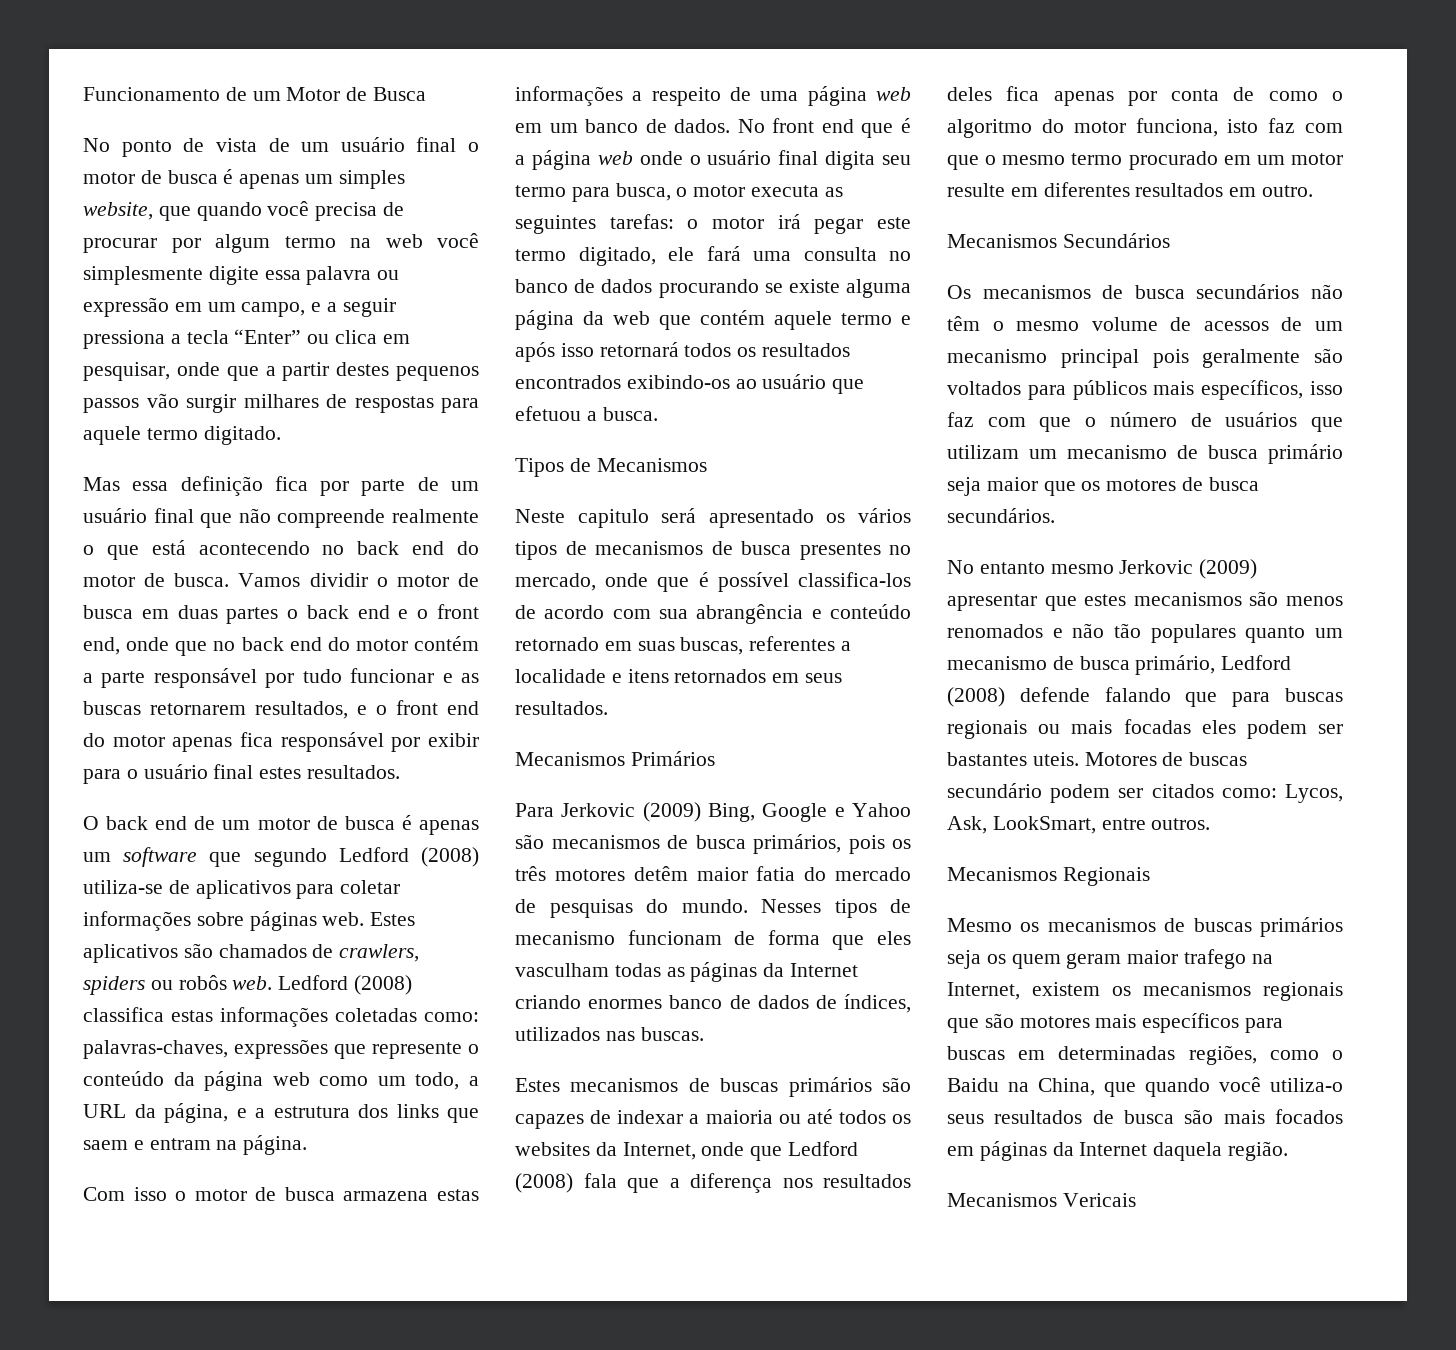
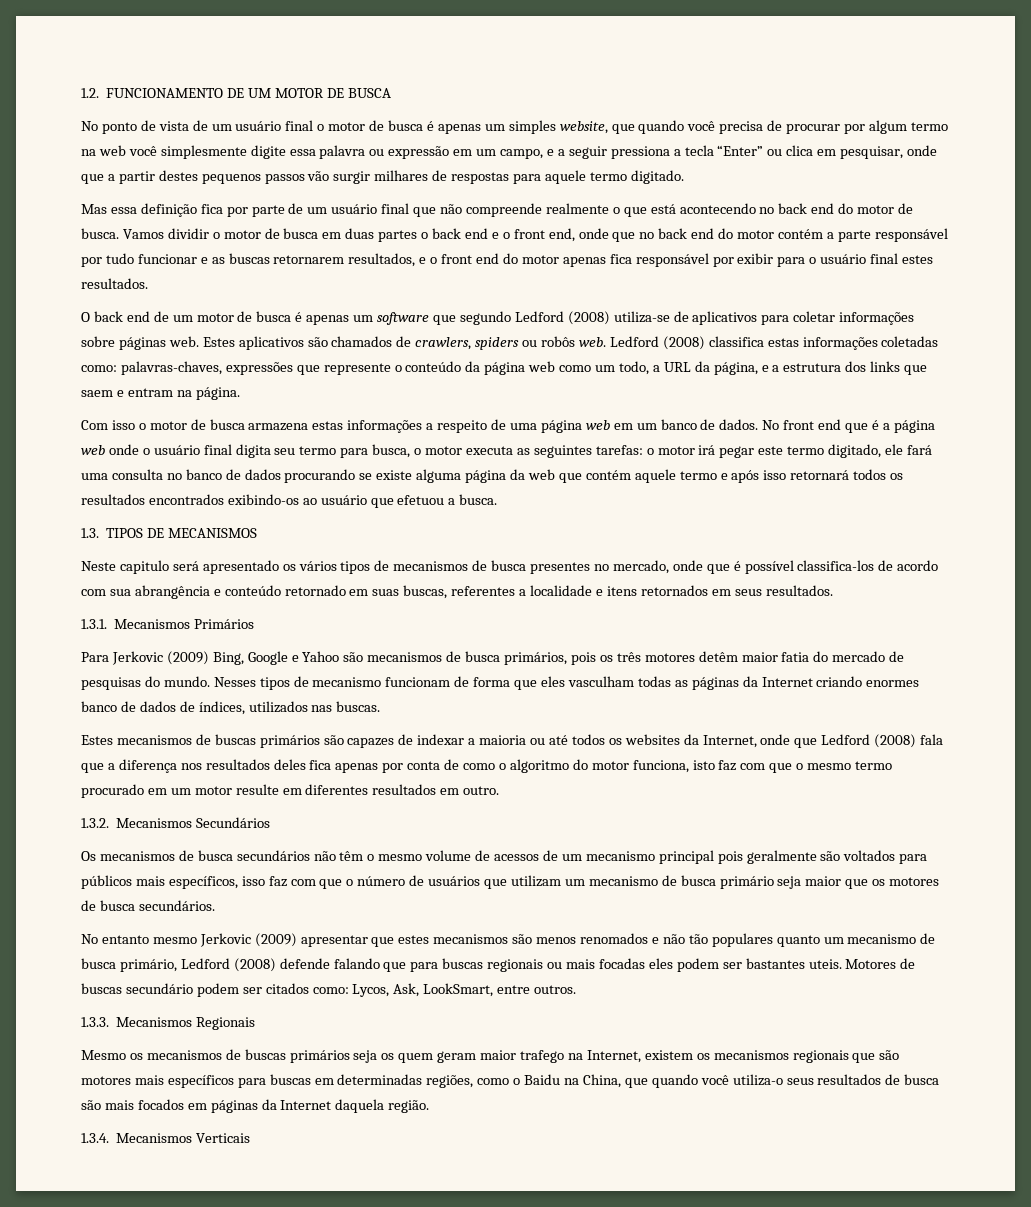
[83,87,427,101] Funcionamento de um Motor de Busca -> [81,88,391,98] 1.2. FUNCIONAMENTO DE UM MOTOR DE BUSCA
[515,458,707,477] Tipos de Mecanismos -> [81,528,258,538] 1.3. TIPOS DE MECANISMOS
(608, 708) none -> [81,619,107,629] 1.3.1.
(1314, 191) none -> [81,818,109,828] 1.3.2.
(1211, 824) none -> [81,1017,109,1027] 1.3.3.
[947,1193,1136,1207] Mecanismos Vericais -> [81,1133,251,1143] 1.3.4. Mecanismos Verticais

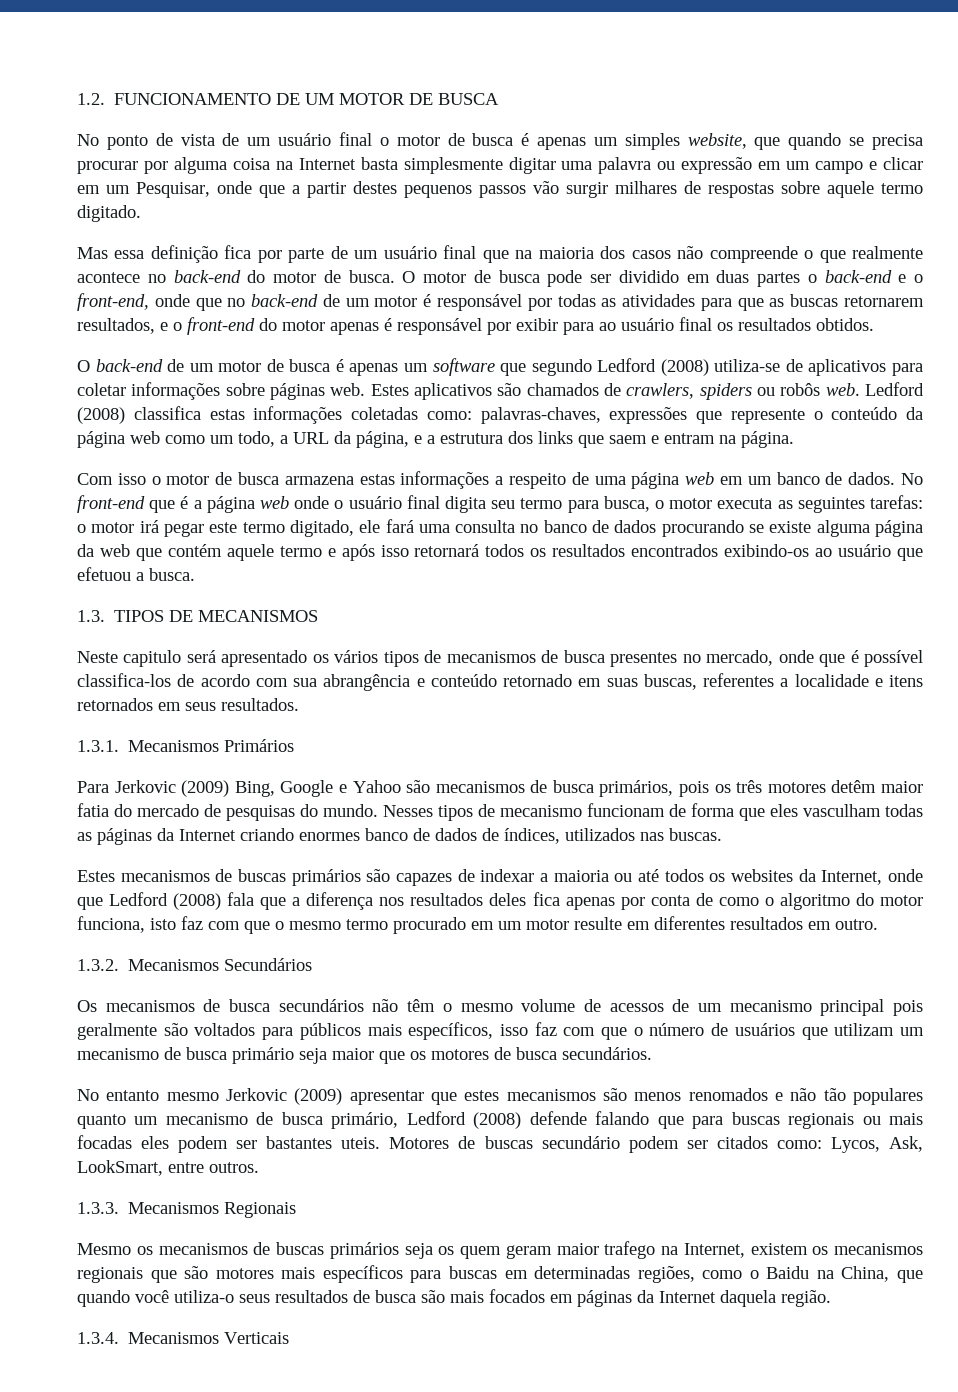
[687,120,948,134] [81,145,316,159] você precisa de procurar por algum termo na web você simplesmente digite essa -> [849,134,924,150] [77,157,593,174] se precisa procurar por alguma coisa na Internet basta simplesmente digitar uma
[500,145,904,159] campo, e a seguir pressiona a tecla “Enter” ou clica em pesquisar, -> [815,157,924,174] [77,182,210,198] campo e clicar em um Pesquisar,
[513,174,542,184] para -> [781,181,820,194] sobre
(437, 212) none -> [515,246,671,259] na maioria dos casos
[545,203,609,214] realmente -> (798, 254) none
[650,203,914,214] [81,228,948,242] [81,253,208,267] está acontecendo no back end do motor de busca. Vamos dividir o motor de busca em duas partes o back end e o front end, onde que no back end do motor contém a parte responsável por tudo funcionar e -> [852,246,924,259] [77,270,923,287] [77,293,764,311] realmente acontece no back-end do motor de busca. O motor de busca pode ser dividido em duas partes o back-end e o front-end, onde que no back-end de um motor é responsável por todas as atividades para que
[441,253,500,264] front end -> [187,317,255,335] front-end
[609,254,632,264] fica -> [384,318,392,331] é
[809,253,934,264] [81,278,148,289] [81,311,150,322] o usuário final estes resultados. // O back end -> [599,317,874,331] [77,359,163,372] ao usuário final os resultados obtidos. // O back-end
[783,419,842,430] front end -> [77,495,145,513] front-end

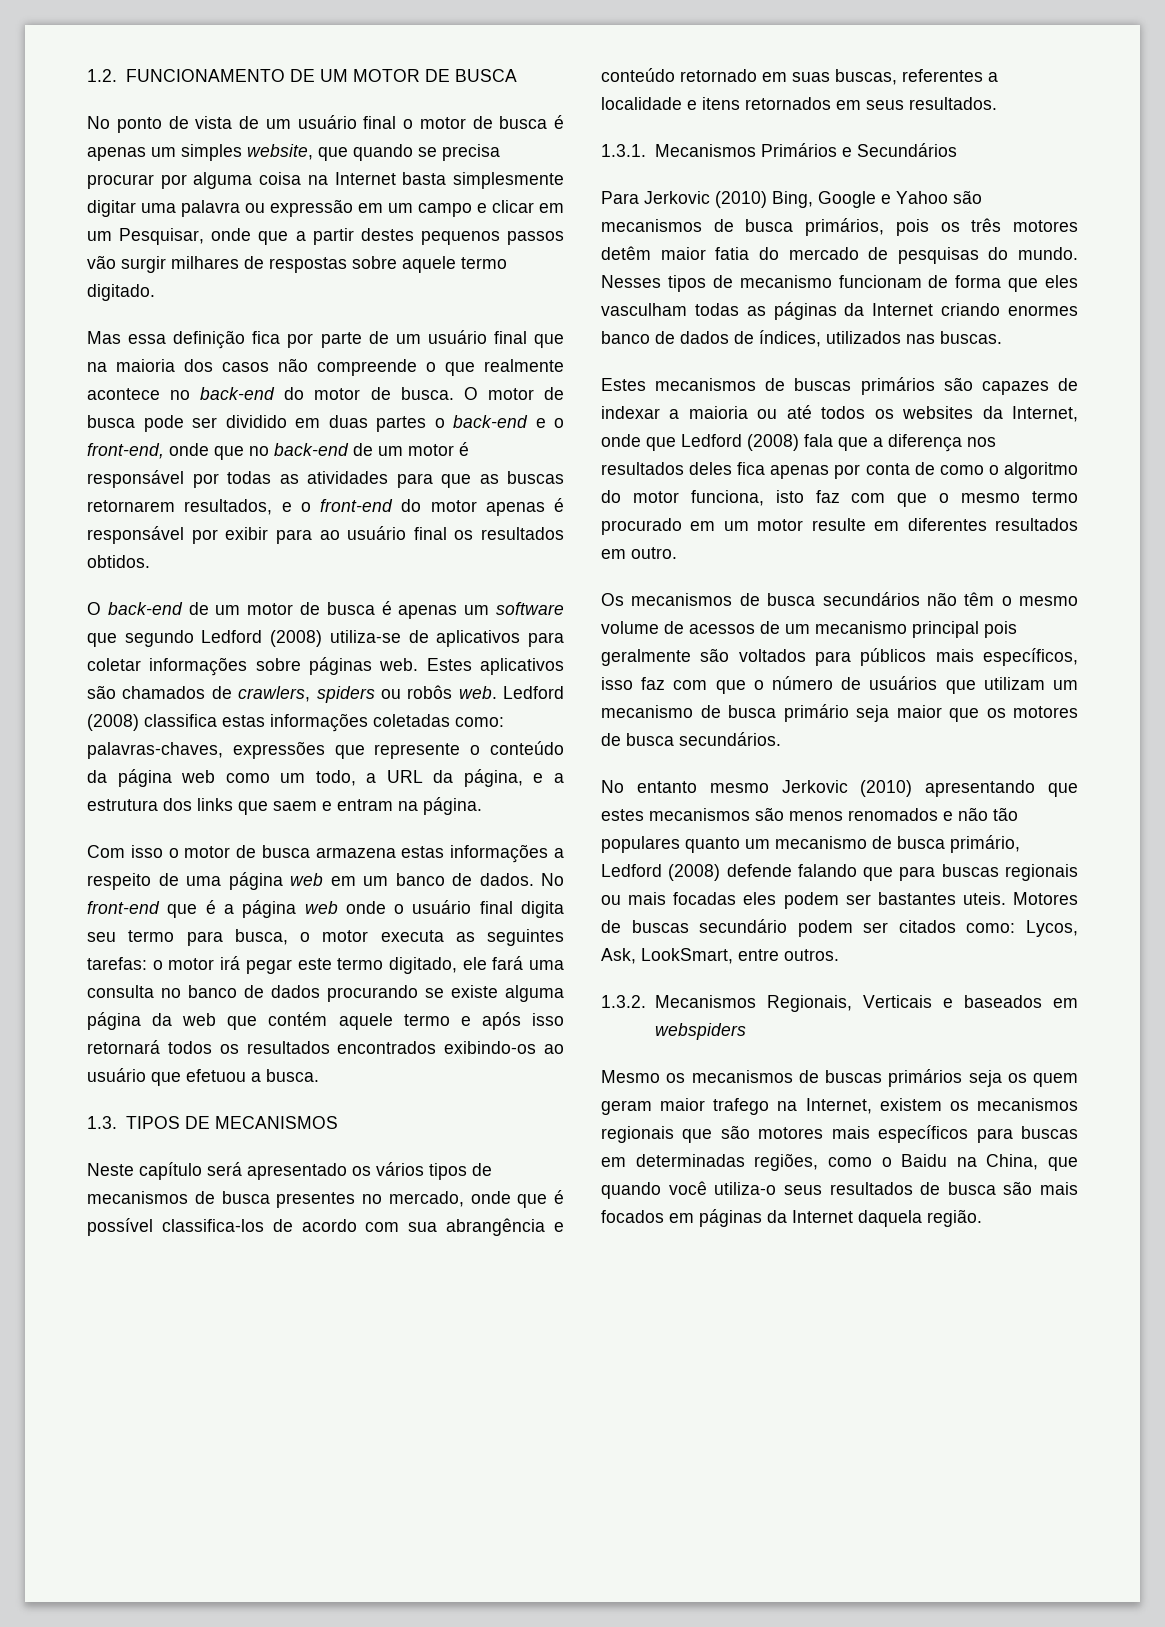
[123,650,182,667] capitulo -> [139,1162,202,1180] capítulo
(295, 745) none -> [841,143,957,157] e Secundários
[181,780,230,797] (2009) -> [715,191,767,208] (2010)
[77,958,313,971] // 1.3.2. Mecanismos Secundários -> (677, 553) none
[294,1088,424,1105] (2009) apresentar -> [860,780,1036,797] (2010) apresentando
[77,1202,297,1218] 1.3.3. Mecanismos Regionais -> [601,995,1078,1012] [654,1023,746,1040] 1.3.2. Mecanismos Regionais, Verticais e baseados em webspiders
[77,1332,290,1344] // 1.3.4. Mecanismos Verticais -> (982, 1218) none

